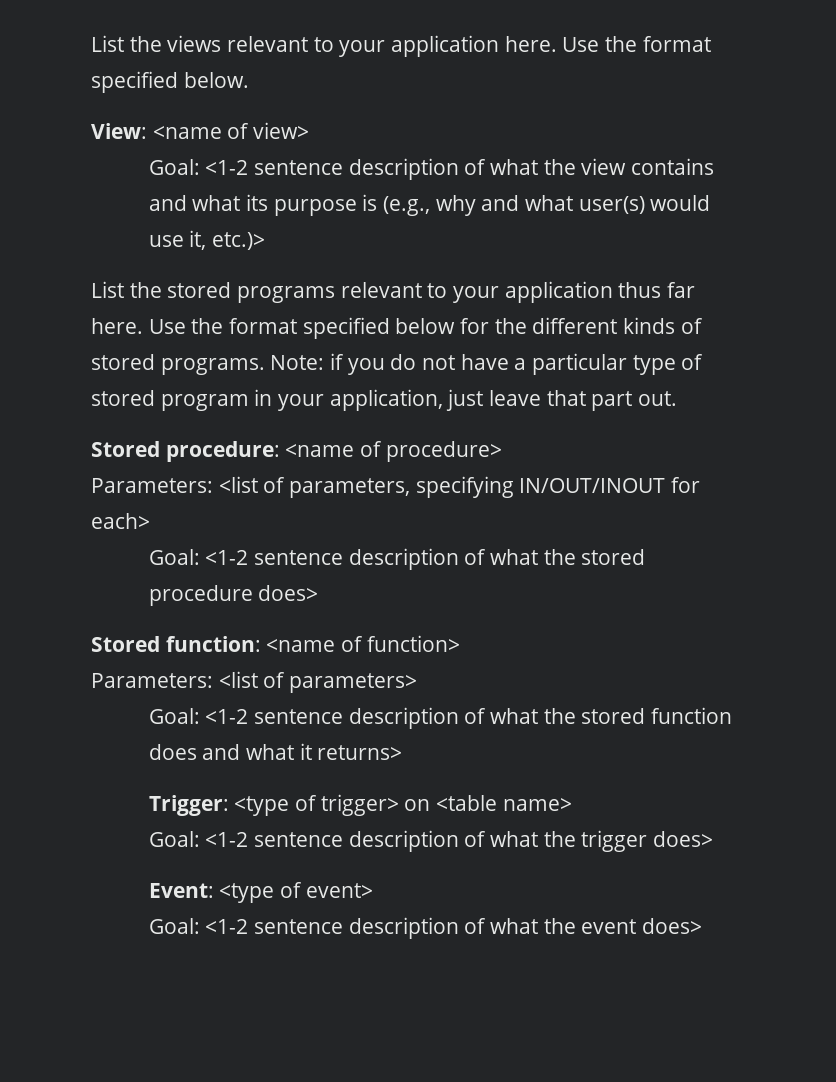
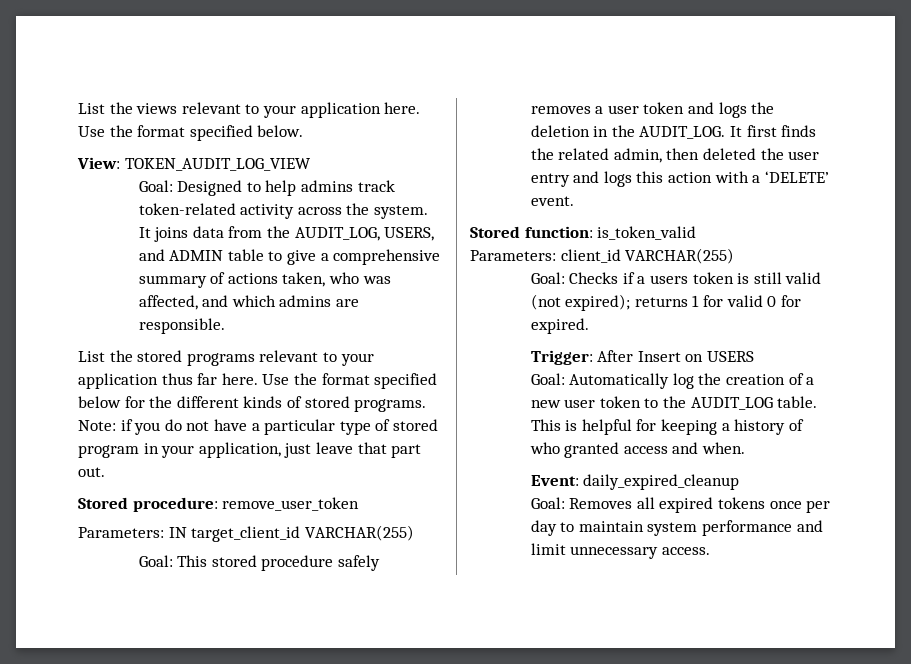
[152,122,310,139] [148,158,714,180] [148,194,711,216] [148,230,265,250] <name of view> // Goal: <1-2 sentence description of what the view contains and what its purpose is (e.g., why and what user(s) would use it, etc.)> -> [124,158,311,171] [138,180,395,196] [138,203,428,219] [138,226,435,242] [138,249,441,265] [138,272,391,288] [138,295,359,310] [138,318,225,334] TOKEN_AUDIT_LOG_VIEW // Goal: Designed to help admins track token-related activity across the system. It joins data from the AUDIT_LOG, USERS, and ADMIN table to give a comprehensive summary of actions taken, who was affected, and which admins are responsible.
[285,441,502,462] [91,476,701,498] [91,513,150,529] [148,548,646,570] [148,585,319,606] [91,635,460,652] [91,671,418,693] [148,707,732,729] [148,743,403,760] [148,794,572,816] [148,830,713,852] [148,882,373,903] [148,917,702,939] <name of procedure> // Parameters: <list of parameters, specifying IN/OUT/INOUT for each> // Goal: <1-2 sentence description of what the stored procedure does> // Stored function: <name of function> // Parameters: <list of parameters> // Goal: <1-2 sentence description of what the stored function does and what it returns> // Trigger: <type of trigger> on <table name> // Goal: <1-2 sentence description of what the trigger does> // Event: <type of event> // Goal: <1-2 sentence description of what the event does> -> [222,497,360,511] [78,525,414,542] [138,555,380,571] [530,102,775,118] [530,125,817,139] [530,148,820,163] [530,171,829,187] [530,196,574,206] [470,226,697,240] [470,248,735,264] [530,272,822,284] [530,294,801,311] [530,318,589,334] [530,350,754,365] [530,373,815,389] [530,396,818,410] [530,419,804,435] [529,442,745,458] [530,474,740,490] [530,497,831,513] [530,520,823,536] [530,543,710,559] remove_user_token // Parameters: IN target_client_id VARCHAR(255) // Goal: This stored procedure safely removes a user token and logs the deletion in the AUDIT_LOG. It first finds the related admin, then deleted the user entry and logs this action with a ‘DELETE’ event. // Stored function: is_token_valid // Parameters: client_id VARCHAR(255) // Goal: Checks if a users token is still valid (not expired); returns 1 for valid 0 for expired. // Trigger: After Insert on USERS // Goal: Automatically log the creation of a new user token to the AUDIT_LOG table. This is helpful for keeping a history of who granted access and when. // Event: daily_expired_cleanup // Goal: Removes all expired tokens once per day to maintain system performance and limit unnecessary access.

